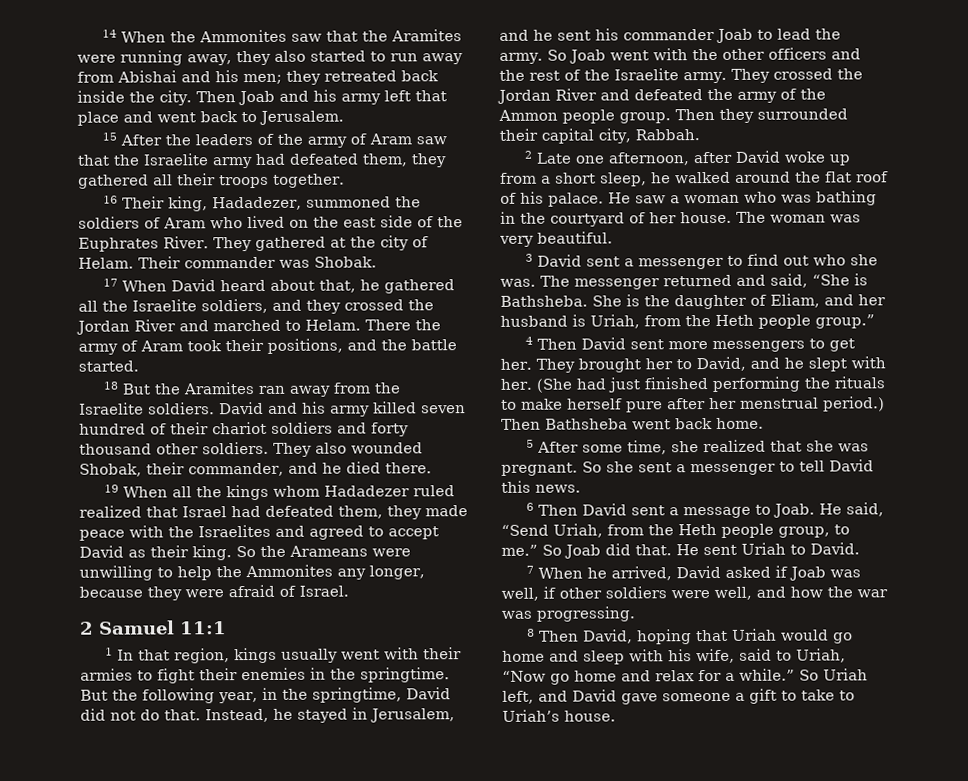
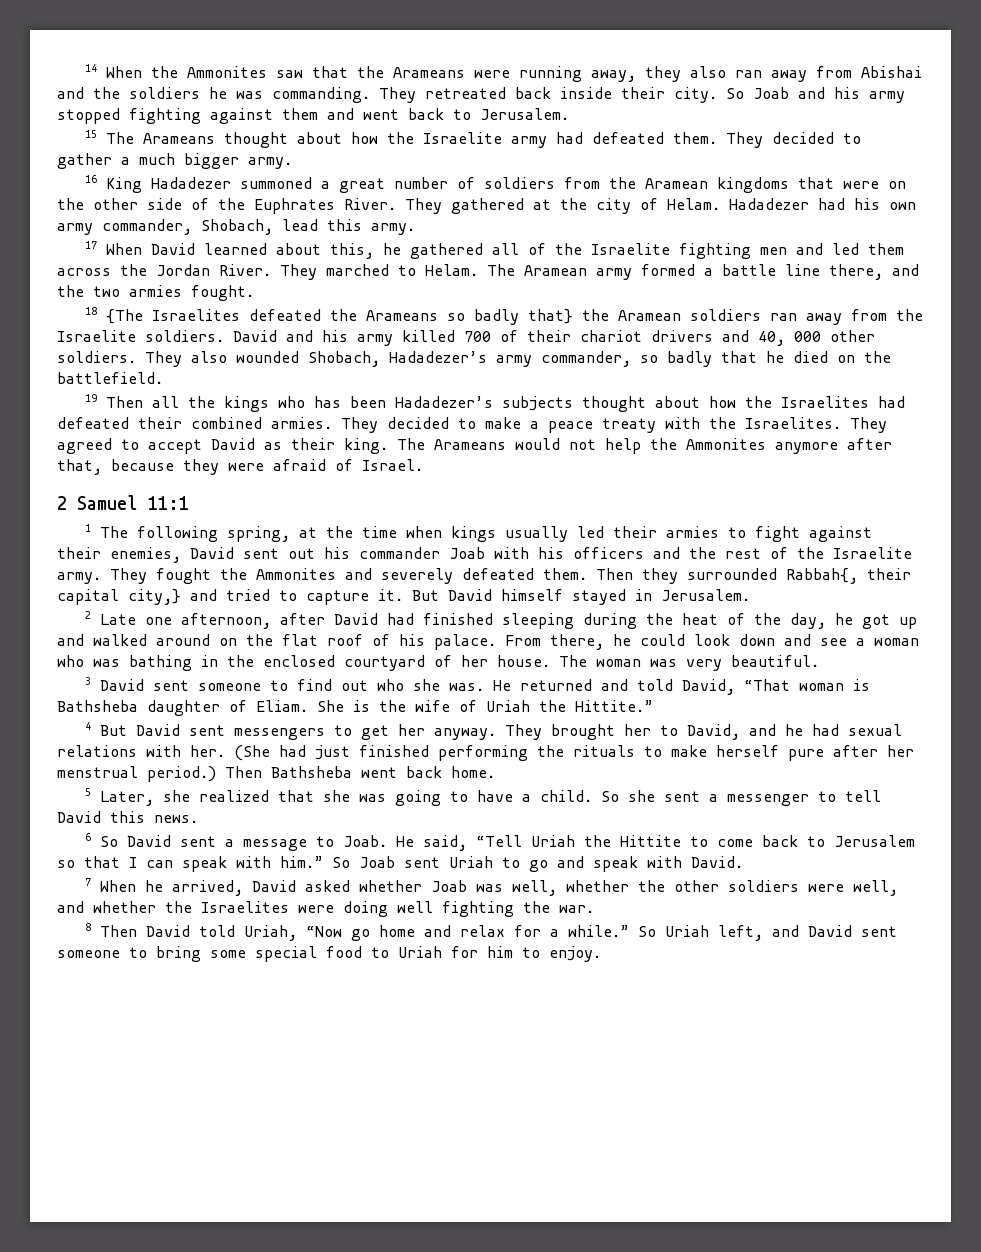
[390,29,462,42] Aramites -> [392,67,465,78] Arameans
[309,50,418,62] started to run -> [734,70,762,78] ran
[215,70,439,85] [77,89,447,106] [77,111,119,126] his men; they retreated back inside the city. Then Joab and his army left that place -> [93,87,905,103] [57,108,318,124] the soldiers he was commanding. They retreated back inside their city. So Joab and his army stopped fighting against them
[119,133,447,148] [77,154,110,166] After the leaders of the army of Aram saw that -> [105,132,378,148] The Arameans thought about how
[362,153,447,168] [78,173,345,189] [102,195,421,212] [78,215,376,229] them, they gathered all their troops together. // 16 Their king, Hadadezer, summoned the soldiers of Aram who lived on the east -> [672,132,861,148] [57,153,292,169] [84,175,906,193] [57,198,138,210] them. They decided to gather a much bigger army. // 16 King Hadadezer summoned a great number of soldiers from the Aramean kingdoms that were on the other
[138,256,377,269] Their commander was Shobak. -> [729,198,916,210] [57,219,415,235] Hadadezer had his own army commander, Shobach, lead this army.
[219,279,356,293] heard about that, -> [203,243,374,259] learned about this,
[102,298,434,314] [76,319,441,335] [78,338,457,355] [78,360,139,372] [102,381,255,395] the Israelite soldiers, and they crossed the Jordan River and marched to Helam. There the army of Aram took their positions, and the battle started. // 18 But the Aramites -> [527,243,904,259] [57,264,919,280] [57,285,254,301] [84,307,761,325] of the Israelite fighting men and led them across the Jordan River. They marched to Helam. The Aramean army formed a battle line there, and the two armies fought. // 18 {The Israelites defeated the Arameans so badly that} the Aramean soldiers
[421,405,466,414] [79,423,146,435] seven hundred -> [464,331,491,342] 700
[271,421,409,437] [79,443,152,455] soldiers and forty thousand -> [651,330,821,346] drivers and 40, 000
[79,461,432,477] Shobak, their commander, and he died there. -> [308,351,891,367] [57,372,163,384] Shobach, Hadadezer’s army commander, so badly that he died on the battlefield.
[122,486,168,498] When -> [105,396,143,408] Then
[272,485,455,497] [79,505,468,520] [79,524,305,541] whom Hadadezer ruled realized that Israel had defeated them, they made peace with the Israelites and -> [277,396,905,412] [57,417,887,433] who has been Hadadezer’s subjects thought about how the Israelites had defeated their combined armies. They decided to make a peace treaty with the Israelites. They
[236,545,411,558] [79,564,425,581] So the Arameans were unwilling to help the Ammonites any longer, -> [397,438,892,454] [57,459,102,475] The Arameans would not help the Ammonites anymore after that,
[116,647,462,664] [80,667,450,684] [80,687,451,704] [80,707,455,723] [499,28,841,43] [499,48,765,64] In that region, kings usually went with their armies to fight their enemies in the springtime. But the following year, in the springtime, David did not do that. Instead, he stayed in Jerusalem, and he sent his commander Joab to lead the army. So Joab went with the other -> [99,526,872,542] [57,547,564,563] The following spring, at the time when kings usually led their armies to fight against their enemies, David sent out his commander Joab with his
[772,68,863,80] [497,88,826,104] [498,109,671,124] crossed the Jordan River and defeated the army of the Ammon people group. -> [156,568,587,584] fought the Ammonites and severely defeated them.
(848, 114) none -> [786,568,858,584] Rabbah{,
[598,128,700,144] city, Rabbah. -> [128,589,750,605] city,} and tried to capture it. But David himself stayed in Jerusalem.
[783,151,851,166] [500,172,671,187] woke up from a short sleep, he -> [386,613,917,629] [57,634,84,646] had finished sleeping during the heat of the day, he got up and
(791, 177) none -> [219,638,237,646] on
[608,192,666,204] He saw -> [505,634,847,650] From there, he could look down and see
(546, 218) none -> [263,655,335,667] enclosed
[623,257,724,270] a messenger -> [197,683,261,691] someone
[540,273,868,290] [500,293,886,310] [500,314,875,329] The messenger returned and said, “She is Bathsheba. She is the daughter of Eliam, and her husband is Uriah, from the Heth people group.” -> [492,679,870,695] [57,700,653,716] He returned and told David, “That woman is Bathsheba daughter of Eliam. She is the wife of Uriah the Hittite.”
[536,337,708,350] Then David sent more -> [99,724,225,736] But David sent
[500,358,532,370] her. -> [397,724,496,740] her anyway.
[807,357,847,372] slept -> [811,724,902,736] [57,745,137,757] had sexual relations
[536,440,667,455] After some time, -> [99,791,154,806] Later,
[501,462,578,476] pregnant. -> [394,790,592,806] going to have a child.
[537,504,578,516] Then -> [99,836,118,847] So
[501,523,850,538] [501,542,806,559] “Send Uriah, from the Heth people group, to me.” So Joab did that. He sent Uriah to -> [475,835,915,847] [57,856,682,872] “Tell Uriah the Hittite to come back to Jerusalem so that I can speak with him.” So Joab sent Uriah to go and speak with
[774,565,788,578] if -> [358,880,422,892] whether
[543,586,556,599] if -> [565,880,665,892] whether the
[790,586,888,598] [501,606,636,622] [526,628,853,645] [502,648,792,665] how the war was progressing. // 8 Then David, hoping that Uriah would go home and sleep with his wife, said to -> [93,901,594,917] [84,923,235,937] whether the Israelites were doing well fighting the war. // 8 Then David told
[621,688,855,705] [502,709,616,722] gave someone a gift to take to Uriah’s house. -> [860,926,897,937] [57,946,601,962] sent someone to bring some special food to Uriah for him to enjoy.

